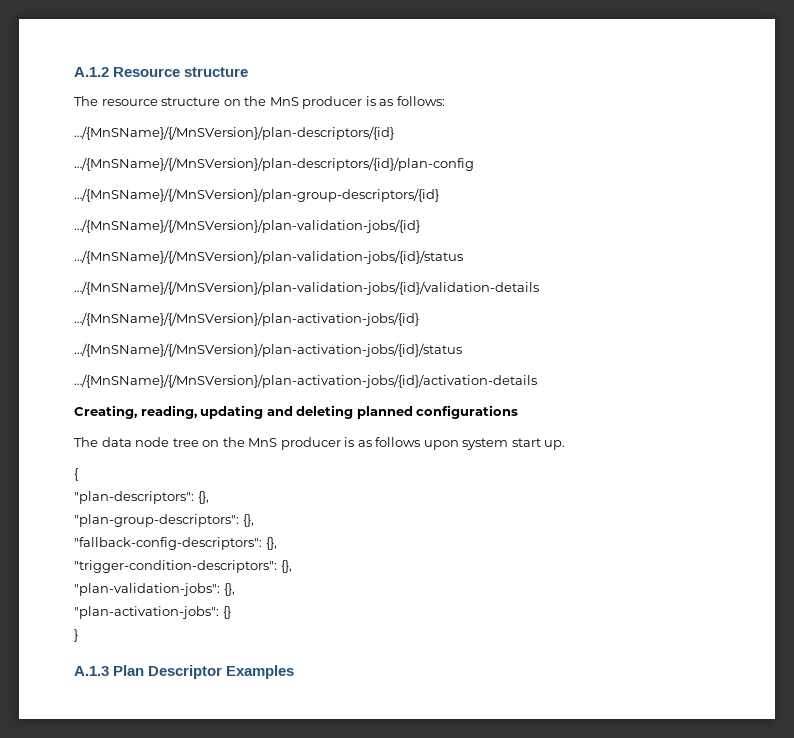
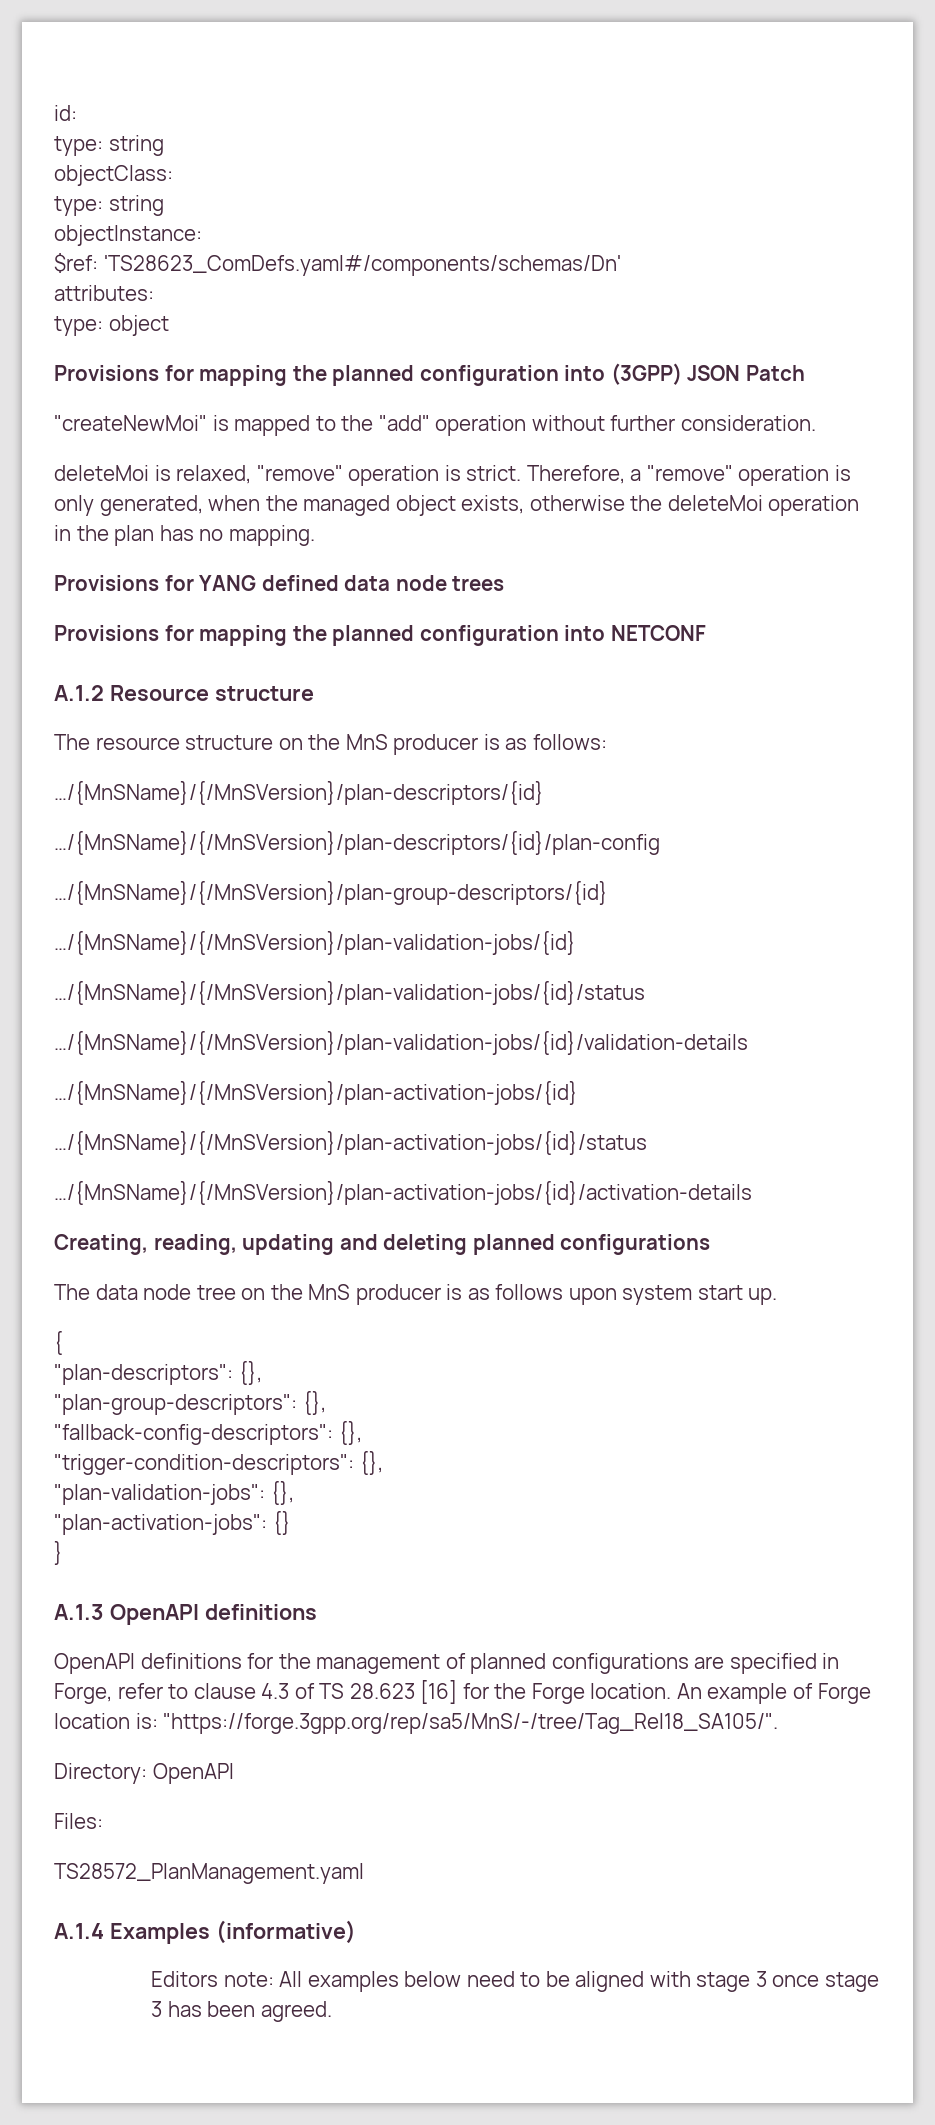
(74, 72) none -> [54,105,77,121] [54,135,164,156] [54,165,173,186] [54,195,164,216] [54,225,202,246] [54,253,621,276] [54,285,154,301] [54,315,169,336] [54,363,805,386] [54,415,816,436] [54,465,851,486] [54,495,860,516] [54,525,315,546] [54,575,505,591] [54,625,706,646] id: // type: string // objectClass: // type: string // objectInstance: // $ref: 'TS28623_ComDefs.yaml#/components/schemas/Dn' // attributes: // type: object // Provisions for mapping the planned configuration into (3GPP) JSON Patch // "createNewMoi" is mapped to the "add" operation without further consideration. // deleteMoi is relaxed, "remove" operation is strict. Therefore, a "remove" operation is only generated, when the managed object exists, otherwise the deleteMoi operation in the plan has no mapping. // Provisions for YANG defined data node trees // Provisions for mapping the planned configuration into NETCONF //
[113,665,295,679] Plan Descriptor Examples -> [109,1604,317,1625] [54,1653,840,1674] [54,1680,871,1704] [54,1713,779,1734] [54,1763,234,1784] [54,1813,103,1829] [54,1863,364,1884] [54,1920,356,1944] [150,1971,879,1992] [150,2001,332,2022] OpenAPI definitions // OpenAPI definitions for the management of planned configurations are specified in Forge, refer to clause 4.3 of TS 28.623 [16] for the Forge location. An example of Forge location is: "https://forge.3gpp.org/rep/sa5/MnS/-/tree/Tag_Rel18_SA105/". // Directory: OpenAPI // Files: // TS28572_PlanManagement.yaml // A.1.4 Examples (informative) // Editors note: All examples below need to be aligned with stage 3 once stage 3 has been agreed.

